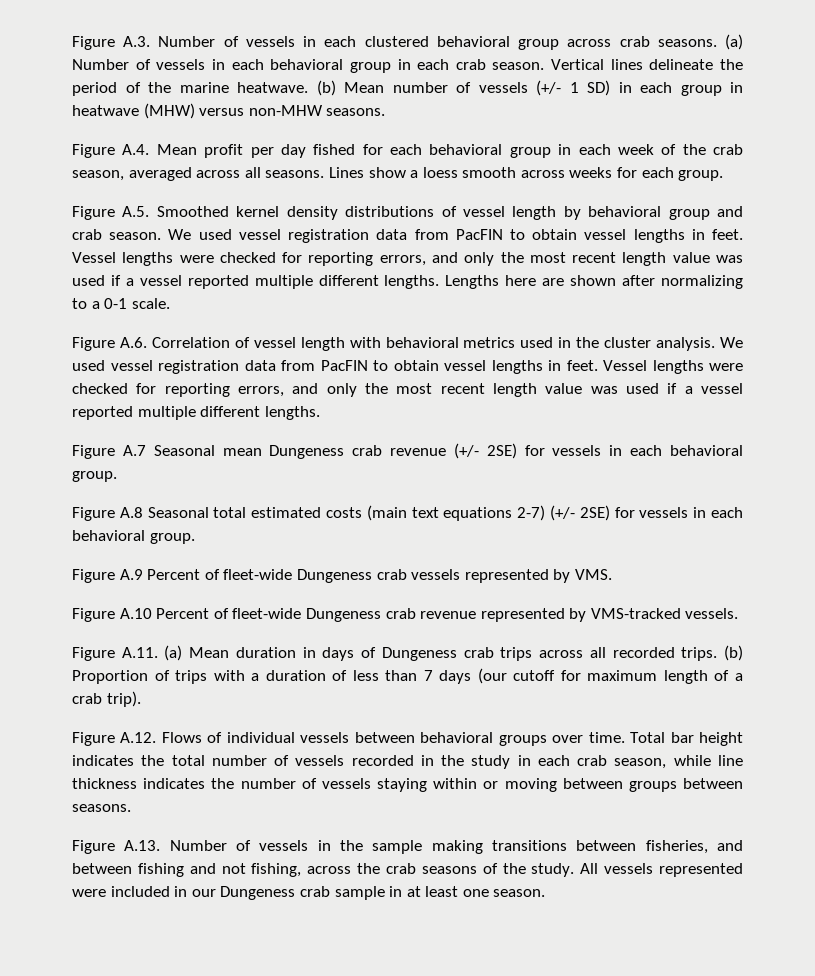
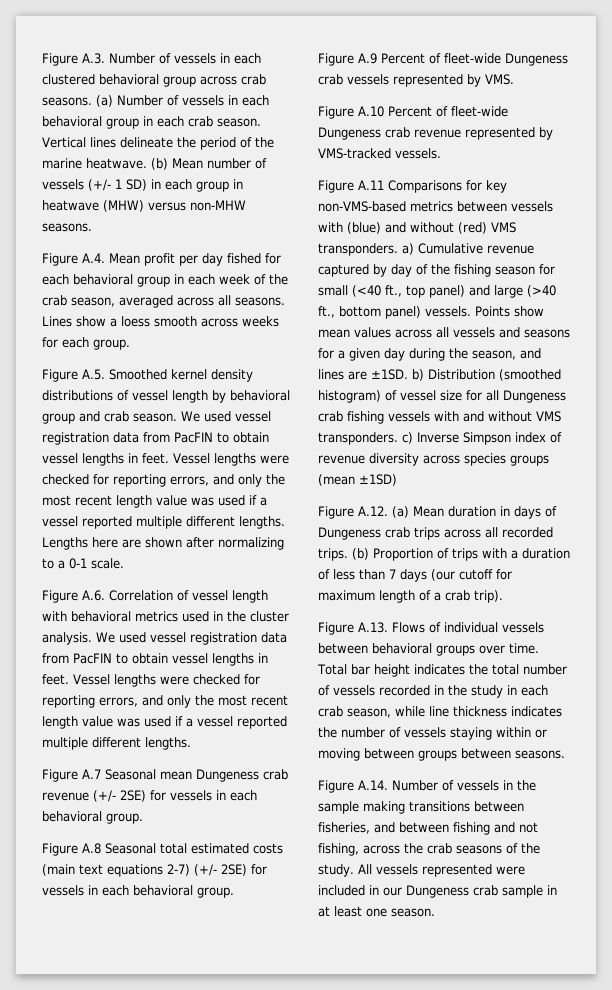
[121,647,158,658] A.11. -> [358,180,507,193] [318,201,553,212] [318,222,516,234] [318,243,534,256] [318,264,555,277] [318,285,556,298] [318,306,544,319] [318,327,570,338] [318,348,541,361] [318,369,561,381] [318,390,566,403] [318,411,561,424] [318,432,562,445] [318,453,549,466] [318,474,397,486] [318,506,388,519] A.11 Comparisons for key non-VMS-based metrics between vessels with (blue) and without (red) VMS transponders. a) Cumulative revenue captured by day of the fishing season for small (<40 ft., top panel) and large (>40 ft., bottom panel) vessels. Points show mean values across all vessels and seasons for a given day during the season, and lines are ±1SD. b) Distribution (smoothed histogram) of vessel size for all Dungeness crab fishing vessels with and without VMS transponders. c) Inverse Simpson index of revenue diversity across species groups (mean ±1SD) // Figure A.12.
[120,732,157,743] A.12. -> [358,622,388,633] A.13.
[124,840,161,851] A.13. -> [358,780,388,790] A.14.

